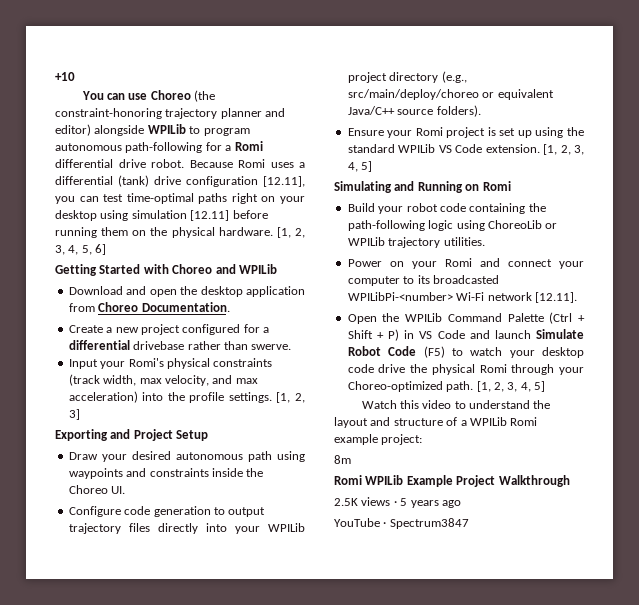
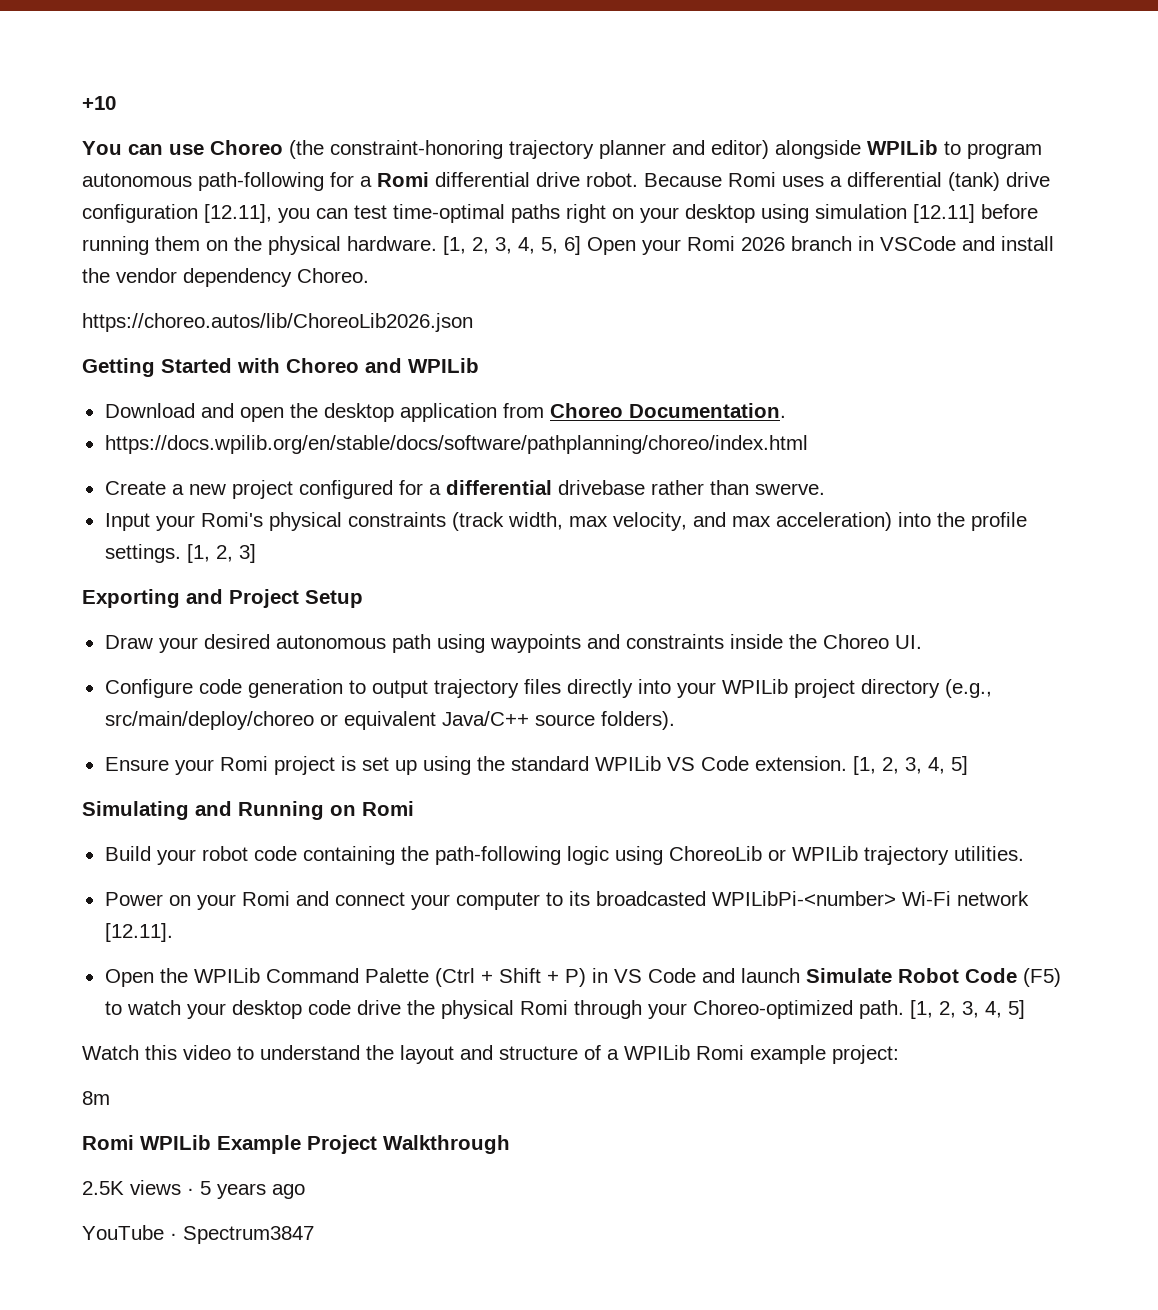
(107, 249) none -> [587,236,1054,255] [82,268,369,287] [82,313,473,332] Open your Romi 2026 branch in VSCode and install the vendor dependency Choreo. // https://choreo.autos/lib/ChoreoLib2026.json
(230, 307) none -> [104,435,808,454] // https://docs.wpilib.org/en/stable/docs/software/pathplanning/choreo/index.html

